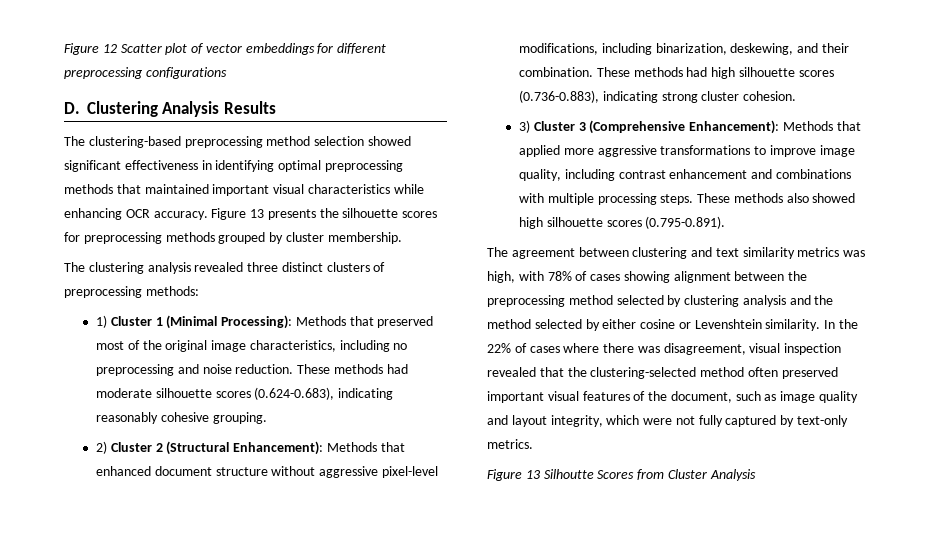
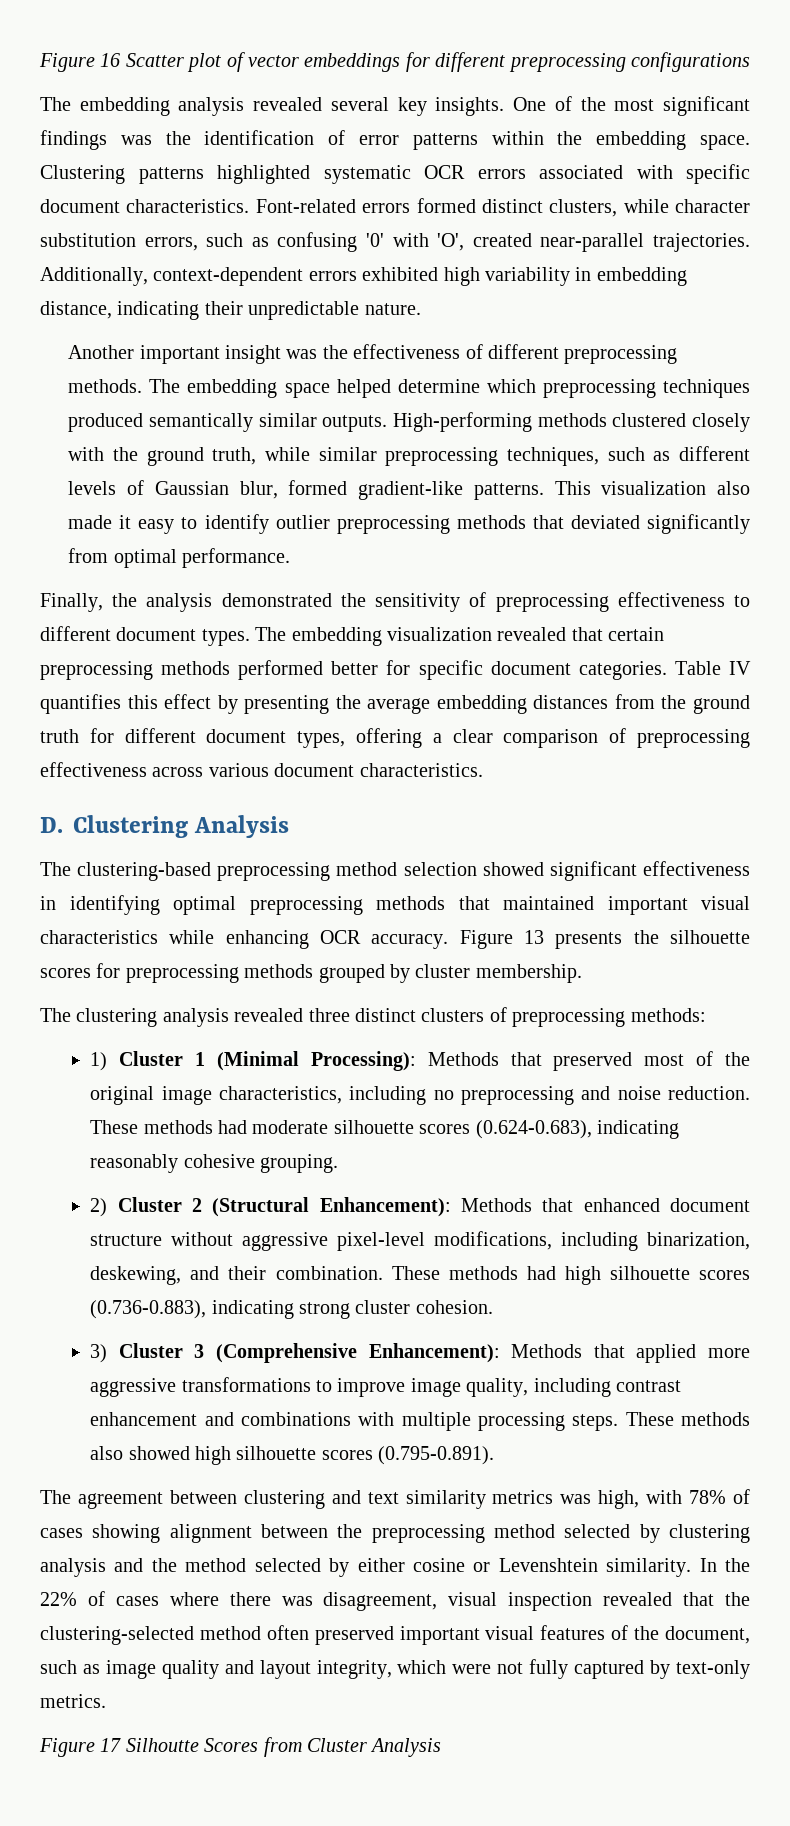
[64,43,117,55] Figure 12 -> [39,53,121,72] Figure 16
(227, 73) none -> [40,96,751,116] [40,130,750,150] [40,164,750,184] [40,198,750,217] [40,232,751,252] [40,267,687,286] [40,301,421,320] [68,344,678,364] [68,379,750,398] [68,412,750,432] [68,446,751,466] [68,480,750,500] [68,514,750,534] [68,548,291,568] [40,592,750,612] [40,626,665,646] [40,660,751,680] [40,694,750,714] [40,728,750,748] [40,762,483,777] // The embedding analysis revealed several key insights. One of the most significant findings was the identification of error patterns within the embedding space. Clustering patterns highlighted systematic OCR errors associated with specific document characteristics. Font-related errors formed distinct clusters, while character substitution errors, such as confusing '0' with 'O', created near-parallel trajectories. Additionally, context-dependent errors exhibited high variability in embedding distance, indicating their unpredictable nature. // Another important insight was the effectiveness of different preprocessing methods. The embedding space helped determine which preprocessing techniques produced semantically similar outputs. High-performing methods clustered closely with the ground truth, while similar preprocessing techniques, such as different levels of Gaussian blur, formed gradient-like patterns. This visualization also made it easy to identify outlier preprocessing methods that deviated significantly from optimal performance. // Finally, the analysis demonstrated the sensitivity of preprocessing effectiveness to different document types. The embedding visualization revealed that certain preprocessing methods performed better for specific document categories. Table IV quantifies this effect by presenting the average embedding distances from the ground truth for different document types, offering a clear comparison of preprocessing effectiveness across various document characteristics.
[223,101,276,114] Results -> (290, 826) none
[525,470,541,479] 13 -> [100,1738,122,1752] 17

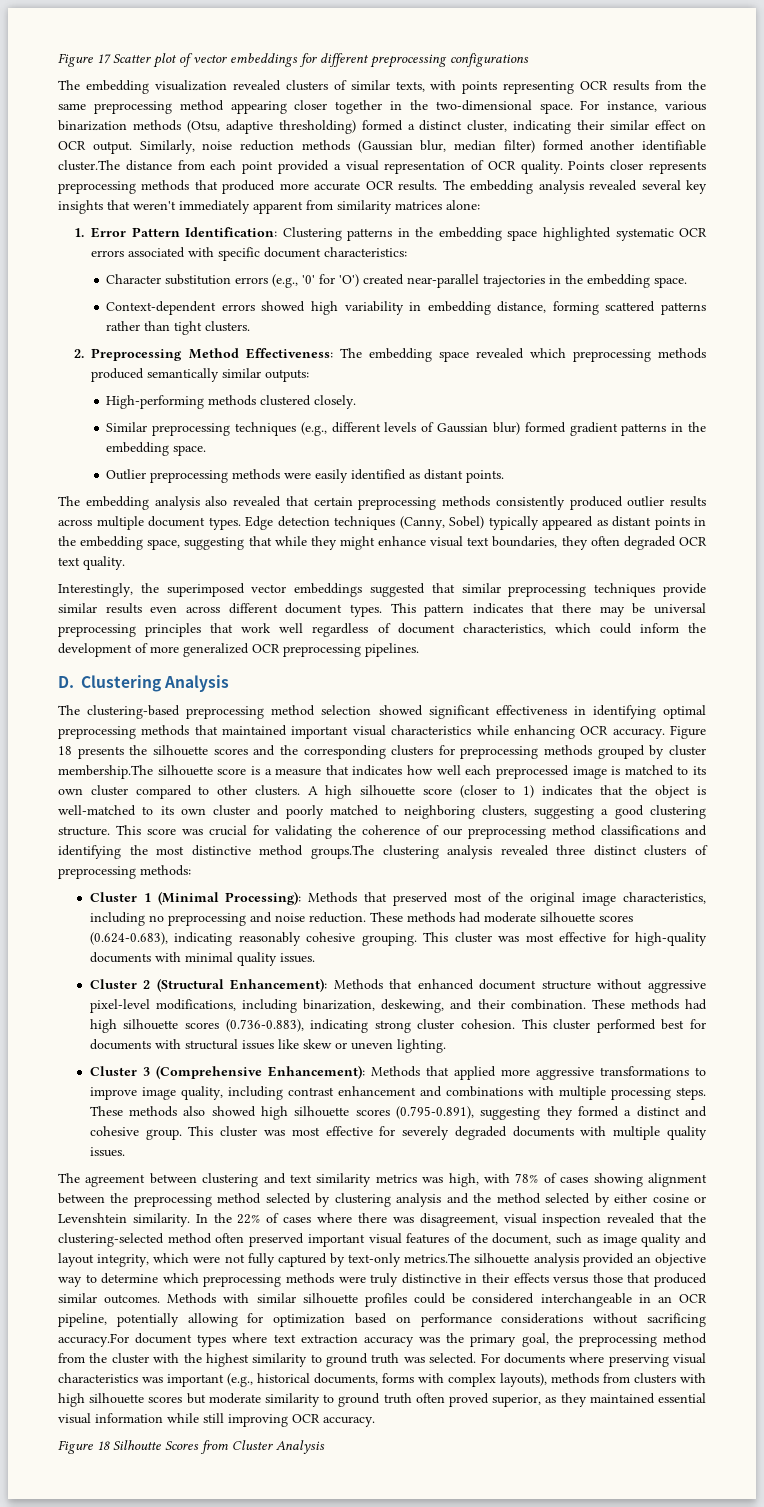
[39,53,121,72] Figure 16 -> [58,53,111,67] Figure 17
[178,96,751,116] [40,130,750,150] [40,165,204,184] analysis revealed several key insights. One of the most significant findings was the identification of error patterns within the embedding space. Clustering patterns -> [154,80,707,94] [58,100,707,114] [58,120,706,134] [58,140,706,154] [58,160,706,174] [58,180,707,194] [58,200,480,214] [74,227,538,241] visualization revealed clusters of similar texts, with points representing OCR results from the same preprocessing method appearing closer together in the two-dimensional space. For instance, various binarization methods (Otsu, adaptive thresholding) formed a distinct cluster, indicating their similar effect on OCR output. Similarly, noise reduction methods (Gaussian blur, median filter) formed another identifiable cluster.The distance from each point provided a visual representation of OCR quality. Points closer represents preprocessing methods that produced more accurate OCR results. The embedding analysis revealed several key insights that weren't immediately apparent from similarity matrices alone: // 1. Error Pattern Identification: Clustering patterns in the embedding space
[126,198,750,217] [40,232,751,252] [40,267,439,286] characteristics. Font-related errors formed distinct clusters, while character substitution errors, such as confusing '0' with 'O', created near-parallel trajectories. Additionally, context-dependent errors exhibited -> [324,247,408,257] [106,274,688,288] [106,301,306,315] characteristics: // Character substitution errors (e.g., '0' for 'O') created near-parallel trajectories in the embedding space. // Context-dependent errors showed
[117,301,421,320] [68,344,678,364] [68,379,143,393] indicating their unpredictable nature. // Another important insight was the effectiveness of different preprocessing methods. -> [552,301,706,315] [106,321,251,335] [74,348,333,361] forming scattered patterns rather than tight clusters. // 2. Preprocessing Method Effectiveness:
[336,379,750,398] helped determine which preprocessing techniques -> [475,348,707,362] revealed which preprocessing methods
[322,415,388,432] outputs. -> [265,369,310,382] outputs: //
[691,413,750,432] [68,446,751,466] [68,480,750,500] [68,514,750,534] [68,548,291,568] [40,592,750,612] [40,626,492,646] closely with the ground truth, while similar preprocessing techniques, such as different levels of Gaussian blur, formed gradient-like patterns. This visualization also made it easy to identify outlier preprocessing methods that deviated significantly from optimal performance. // Finally, the analysis demonstrated the sensitivity of preprocessing effectiveness to different document types. The embedding visualization -> [314,395,357,409] [106,422,707,436] [106,442,207,456] [106,469,505,483] [58,496,228,510] closely. // Similar preprocessing techniques (e.g., different levels of Gaussian blur) formed gradient patterns in the embedding space. // Outlier preprocessing methods were easily identified as distant points. // The embedding analysis also
[238,660,751,680] [40,694,750,714] [40,728,750,748] [40,762,483,777] performed better for specific document categories. Table IV quantifies this effect by presenting the average embedding distances from the ground truth for different document types, offering a clear comparison of preprocessing effectiveness across various document characteristics. -> [495,496,706,510] [58,516,706,530] [58,536,707,550] [58,556,125,570] [58,583,706,597] [58,603,706,617] [58,623,707,637] [58,643,419,657] consistently produced outlier results across multiple document types. Edge detection techniques (Canny, Sobel) typically appeared as distant points in the embedding space, suggesting that while they might enhance visual text boundaries, they often degraded OCR text quality. // Interestingly, the superimposed vector embeddings suggested that similar preprocessing techniques provide similar results even across different document types. This pattern indicates that there may be universal preprocessing principles that work well regardless of document characteristics, which could inform the development of more generalized OCR preprocessing pipelines.
[524,930,544,944] 13 -> [58,746,72,755] 18
(91, 973) none -> [253,745,434,759] and the corresponding clusters
[475,964,582,983] [40,1008,71,1022] membership. // The -> [58,765,706,779] [58,785,706,799] [58,805,707,819] [58,825,707,839] [58,845,374,859] membership.The silhouette score is a measure that indicates how well each preprocessed image is matched to its own cluster compared to other clusters. A high silhouette score (closer to 1) indicates that the object is well-matched to its own cluster and poorly matched to neighboring clusters, suggesting a good clustering structure. This score was crucial for validating the coherence of our preprocessing method classifications and identifying the most distinctive method groups.The
[90,1052,108,1071] 1) -> (191, 870) none
[90,1198,108,1217] // 2) -> [423,932,707,946] [89,952,315,966] This cluster was most effective for high-quality documents with minimal quality issues. //
[90,1344,108,1363] // 3) -> [521,1019,706,1033] [89,1039,446,1053] This cluster performed best for documents with structural issues like skew or uneven lighting. //
[378,1446,495,1465] (0.795-0.891). -> [396,1106,707,1120] [89,1126,708,1140] [89,1147,125,1157] (0.795-0.891), suggesting they formed a distinct and cohesive group. This cluster was most effective for severely degraded documents with multiple quality issues.
[40,1694,106,1708] [39,1738,122,1757] metrics. // Figure 17 -> [404,1253,706,1267] [58,1273,708,1287] [58,1293,707,1307] [58,1313,706,1327] [58,1333,707,1347] [58,1353,706,1367] [58,1373,706,1387] [58,1393,706,1407] [58,1413,375,1427] [58,1440,110,1454] metrics.The silhouette analysis provided an objective way to determine which preprocessing methods were truly distinctive in their effects versus those that produced similar outcomes. Methods with similar silhouette profiles could be considered interchangeable in an OCR pipeline, potentially allowing for optimization based on performance considerations without sacrificing accuracy.For document types where text extraction accuracy was the primary goal, the preprocessing method from the cluster with the highest similarity to ground truth was selected. For documents where preserving visual characteristics was important (e.g., historical documents, forms with complex layouts), methods from clusters with high silhouette scores but moderate similarity to ground truth often proved superior, as they maintained essential visual information while still improving OCR accuracy. // Figure 18

